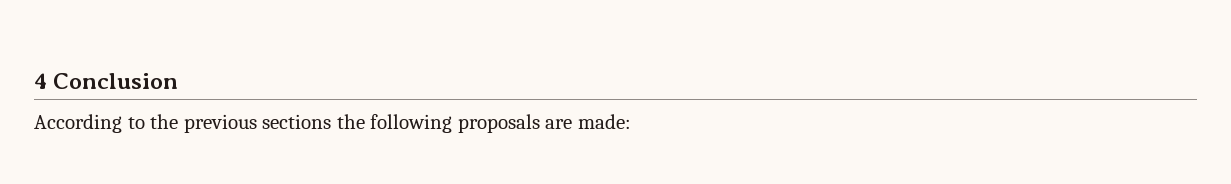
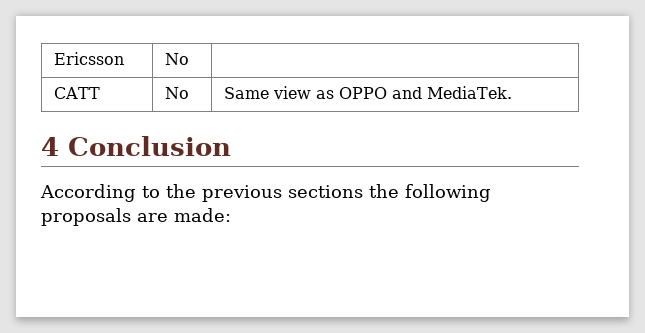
(34, 81) none -> [53,52,124,65] [164,53,189,65] [53,87,100,99] [164,87,189,99] [223,86,512,99] Ericsson | No | // CATT | No | Same view as OPPO and MediaTek. //

